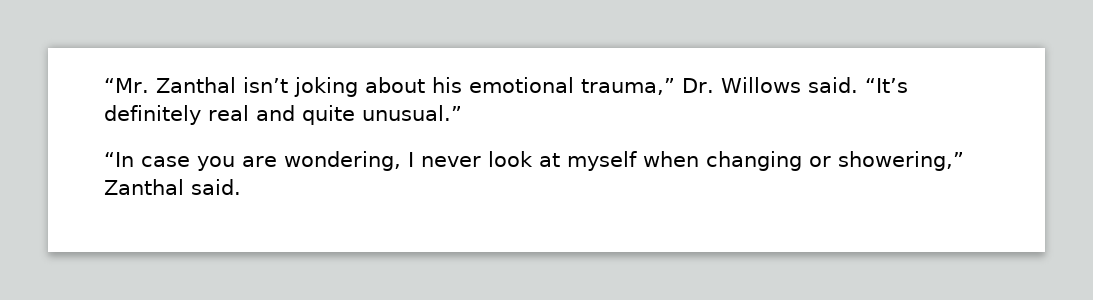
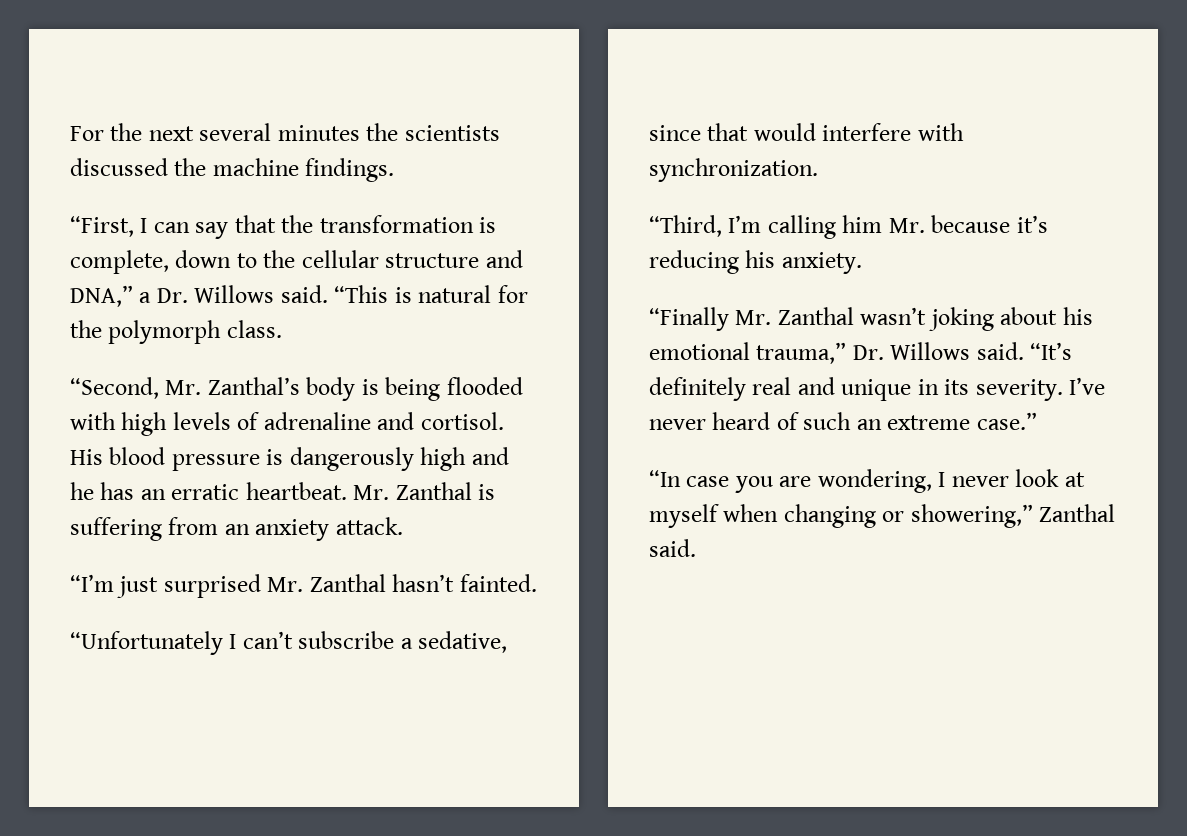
[104,77,288,93] “Mr. Zanthal isn’t -> [70,123,500,141] [70,158,395,182] [70,215,497,239] [70,250,523,274] [70,285,528,307] [70,320,282,344] [70,377,523,401] [70,412,504,436] [70,447,509,471] [70,482,496,500] [70,517,403,541] [70,574,537,598] [70,631,508,655] [649,123,964,141] [649,158,818,182] [649,215,1048,239] [649,250,862,274] [649,307,927,331] For the next several minutes the scientists discussed the machine findings. // “First, I can say that the transformation is complete, down to the cellular structure and DNA,” a Dr. Willows said. “This is natural for the polymorph class. // “Second, Mr. Zanthal’s body is being flooded with high levels of adrenaline and cortisol. His blood pressure is dangerously high and he has an erratic heartbeat. Mr. Zanthal is suffering from an anxiety attack. // “I’m just surprised Mr. Zanthal hasn’t fainted. // “Unfortunately I can’t subscribe a sedative, since that would interfere with synchronization. // “Third, I’m calling him Mr. because it’s reducing his anxiety. // “Finally Mr. Zanthal wasn’t
[302,105,462,125] quite unusual.” -> [841,377,1106,401] [649,412,1037,430] unique in its severity. I’ve never heard of such an extreme case.”

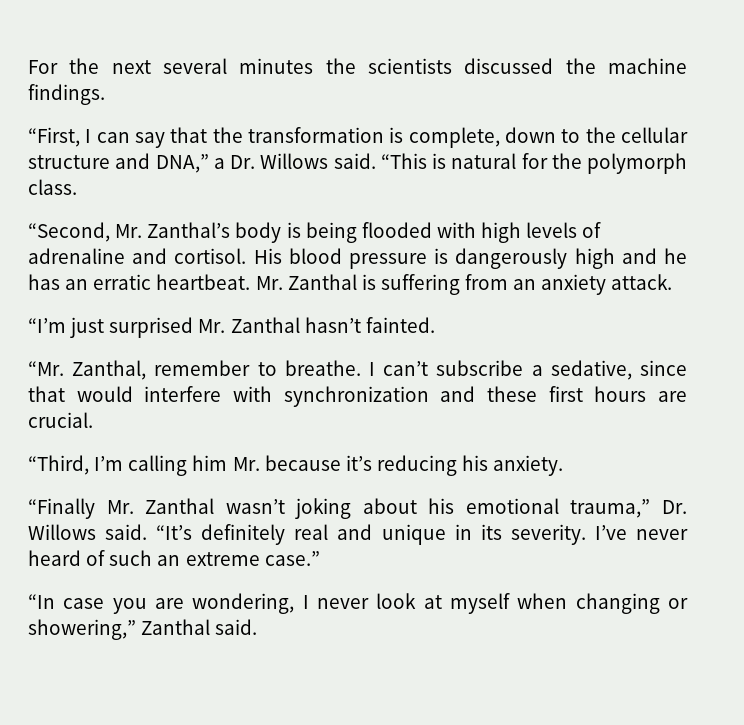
[70,631,223,655] “Unfortunately -> [28,360,361,380] “Mr. Zanthal, remember to breathe.
[649,158,818,182] synchronization. -> [283,386,687,407] [28,412,93,428] synchronization and these first hours are crucial.

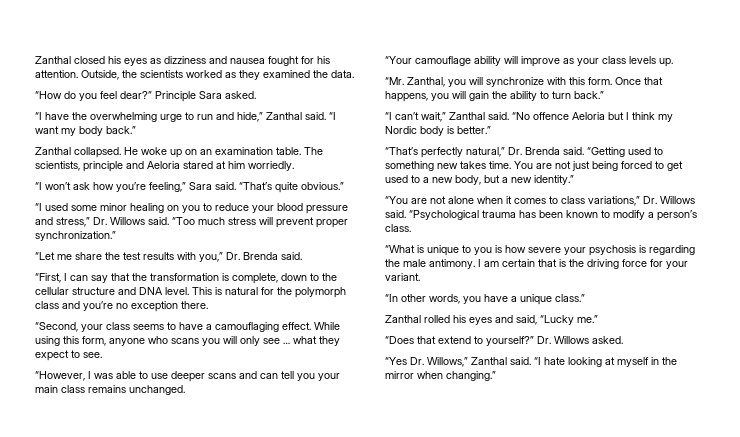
[28,58,687,74] [28,84,105,105] For the next several minutes the scientists discussed the machine findings. -> [35,56,330,66] [35,70,354,80] [35,91,256,102] [35,112,336,122] [35,126,136,136] [35,147,323,158] [35,161,294,172] [35,182,344,193] [35,203,348,214] [35,217,348,228] [35,231,116,241] [35,252,302,262] Zanthal closed his eyes as dizziness and nausea fought for his attention. Outside, the scientists worked as they examined the data. // “How do you feel dear?” Principle Sara asked. // “I have the overwhelming urge to run and hide,” Zanthal said. “I want my body back.” // Zanthal collapsed. He woke up on an examination table. The scientists, principle and Aeloria stared at him worriedly. // “I won’t ask how you’re feeling,” Sara said. “That’s quite obvious.” // “I used some minor healing on you to reduce your blood pressure and stress,” Dr. Willows said. “Too much stress will prevent proper synchronization.” // “Let me share the test results with you,” Dr. Brenda said.
[155,153,427,173] DNA,” a Dr. Willows said. “This -> [139,287,212,295] DNA level. This
[28,179,77,195] [28,222,602,243] [28,248,688,269] [28,274,673,295] [28,317,435,338] [28,360,687,380] [28,386,687,407] [28,412,93,428] [28,455,564,476] [28,498,687,519] [28,524,688,545] [28,550,320,566] [28,593,688,614] [28,619,258,640] class. // “Second, Mr. Zanthal’s body is being flooded with high levels of adrenaline and cortisol. His blood pressure is dangerously high and he has an erratic heartbeat. Mr. Zanthal is suffering from an anxiety attack. // “I’m just surprised Mr. Zanthal hasn’t fainted. // “Mr. Zanthal, remember to breathe. I can’t subscribe a sedative, since that would interfere with synchronization and these first hours are crucial. // “Third, I’m calling him Mr. because it’s reducing his anxiety. // “Finally Mr. Zanthal wasn’t joking about his emotional trauma,” Dr. Willows said. “It’s definitely real and unique in its severity. I’ve never heard of such an extreme case.” // “In case you are wondering, I never look at myself when changing or showering,” Zanthal said. -> [35,301,208,312] [35,322,340,332] [35,336,340,346] [35,350,102,361] [35,371,340,382] [35,385,185,395] [385,56,673,67] [385,77,663,87] [385,91,604,102] [385,112,673,122] [385,126,491,136] [385,147,663,158] [385,161,683,171] [385,175,574,185] [385,196,695,206] [385,210,697,221] [385,224,411,232] [385,245,695,256] [385,259,688,269] [385,273,420,281] [385,294,585,305] [385,315,598,325] [385,336,623,346] [385,357,677,367] [385,371,496,381] class and you’re no exception there. // “Second, your class seems to have a camouflaging effect. While using this form, anyone who scans you will only see … what they expect to see. // “However, I was able to use deeper scans and can tell you your main class remains unchanged. // “Your camouflage ability will improve as your class levels up. // “Mr. Zanthal, you will synchronize with this form. Once that happens, you will gain the ability to turn back.” // “I can’t wait,” Zanthal said. “No offence Aeloria but I think my Nordic body is better.” // “That’s perfectly natural,” Dr. Brenda said. “Getting used to something new takes time. You are not just being forced to get used to a new body, but a new identity.” // “You are not alone when it comes to class variations,” Dr. Willows said. “Psychological trauma has been known to modify a person’s class. // “What is unique to you is how severe your psychosis is regarding the male antimony. I am certain that is the driving force for your variant. // “In other words, you have a unique class.” // Zanthal rolled his eyes and said, “Lucky me.” // “Does that extend to yourself?” Dr. Willows asked. // “Yes Dr. Willows,” Zanthal said. “I hate looking at myself in the mirror when changing.”

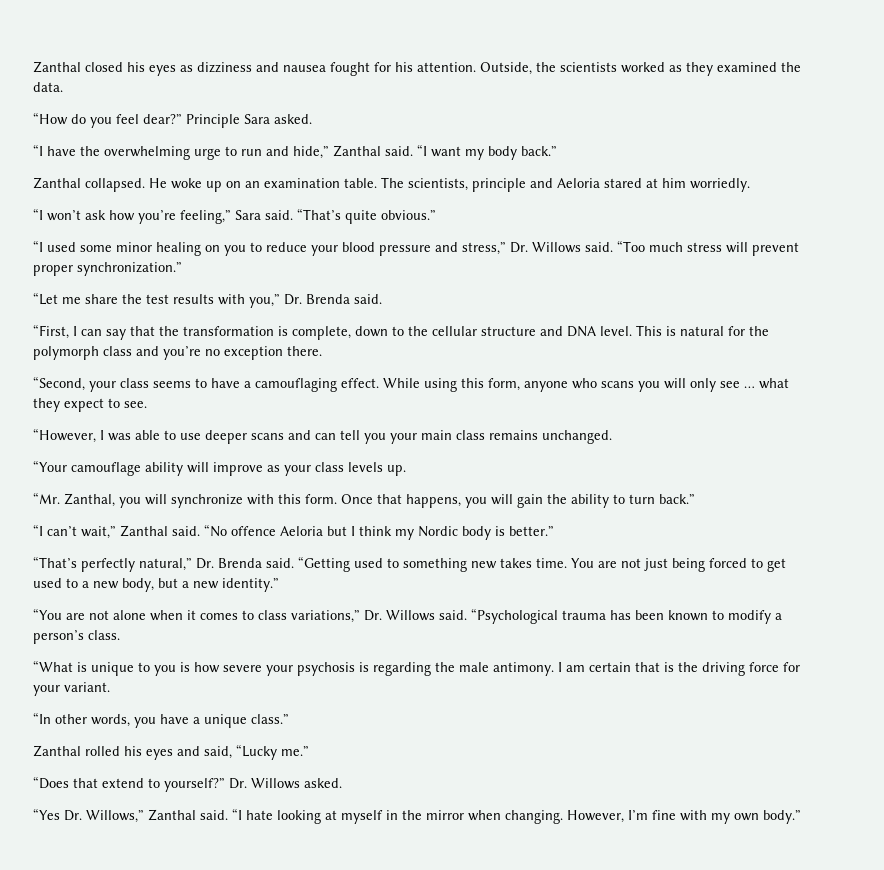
[446,371,496,381] changing.” -> [505,810,801,824] changing. However, I’m fine with my own body.”

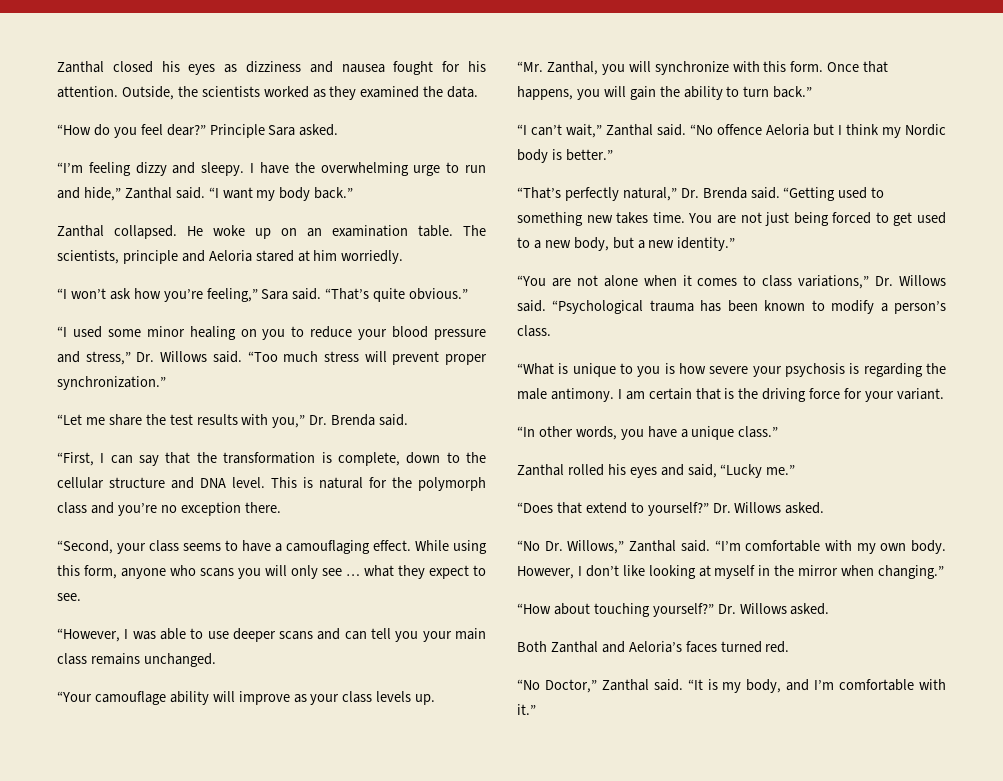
[33,144,43,156] “I -> [57,162,255,176] “I’m feeling dizzy and sleepy. I
[33,808,60,820] “Yes -> [517,540,540,551] “No
[232,808,273,820] “I hate -> [714,540,946,554] [517,565,645,579] “I’m comfortable with my own body. However, I don’t like
[505,810,801,824] changing. However, I’m fine with my own body.” -> [878,565,945,579] [517,603,830,617] [517,641,790,653] [517,679,947,693] [517,704,536,715] changing.” // “How about touching yourself?” Dr. Willows asked. // Both Zanthal and Aeloria’s faces turned red. // “No Doctor,” Zanthal said. “It is my body, and I’m comfortable with it.”

